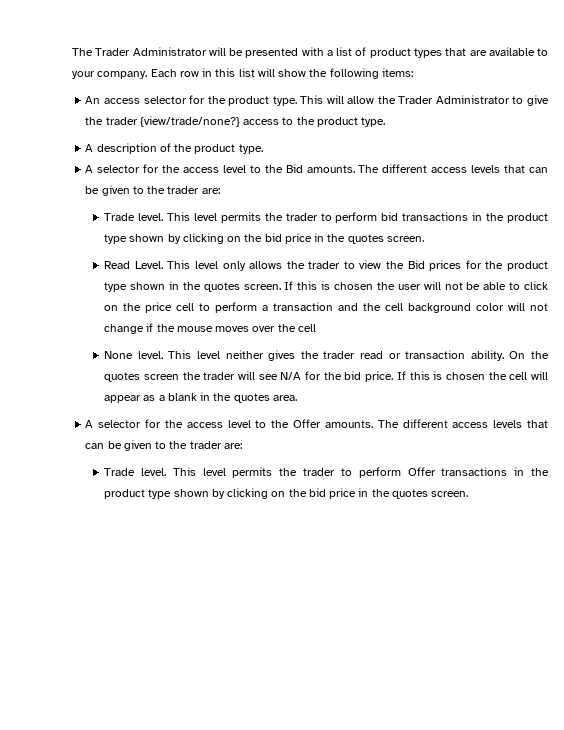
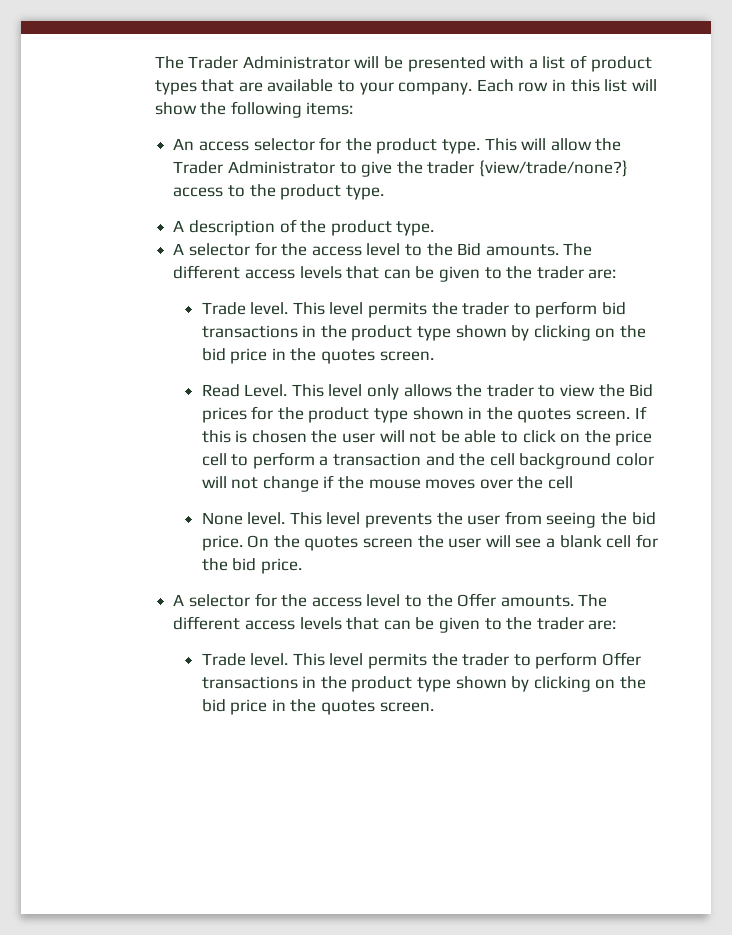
[225,350,504,361] neither gives the trader read or transaction ability. -> [365,511,656,528] [201,535,243,551] prevents the user from seeing the bid price.
[203,372,236,380] trader -> [448,538,482,548] user
[280,372,302,380] N/A -> [545,535,632,548] a blank cell
[396,371,548,380] [104,392,297,403] If this is chosen the cell will appear as a blank in the quotes area. -> (302, 566) none

